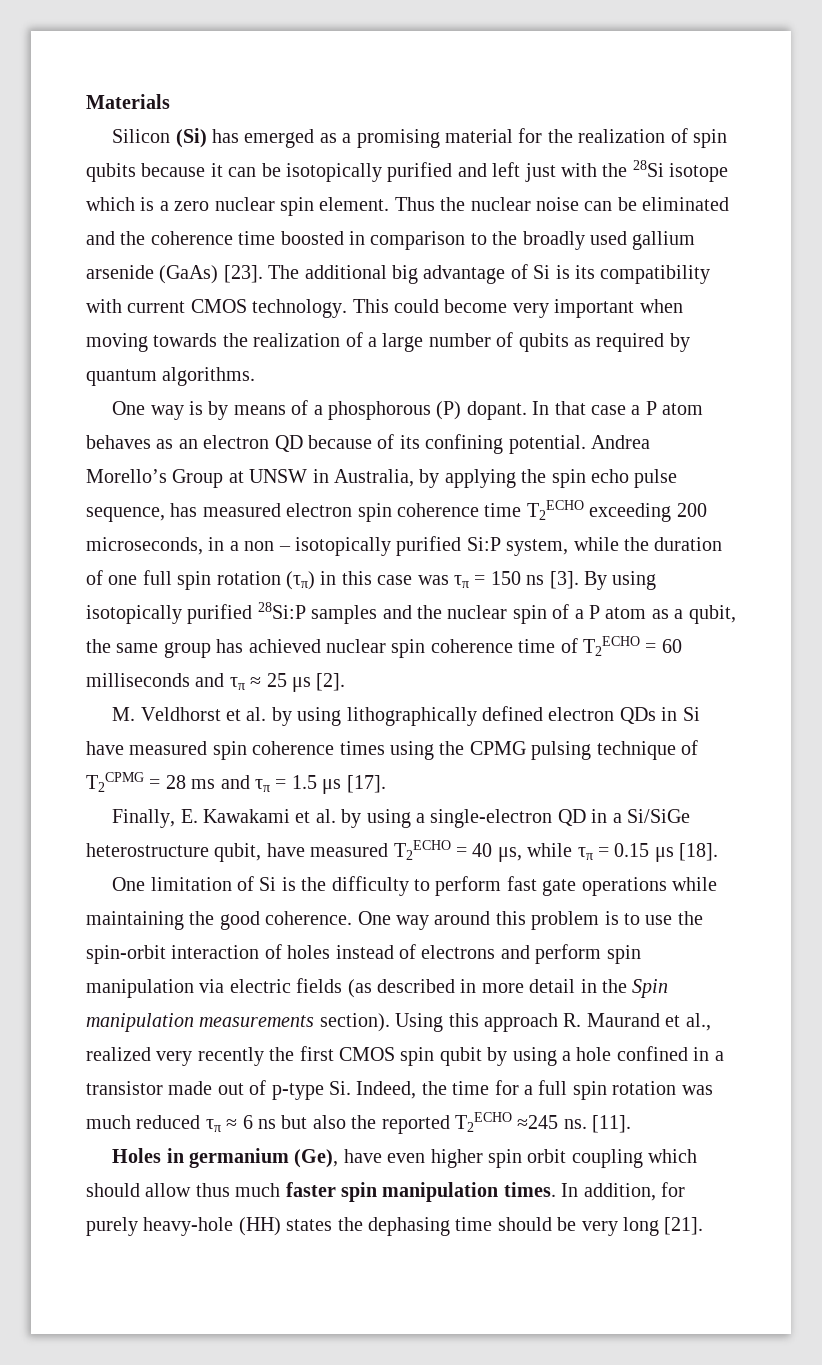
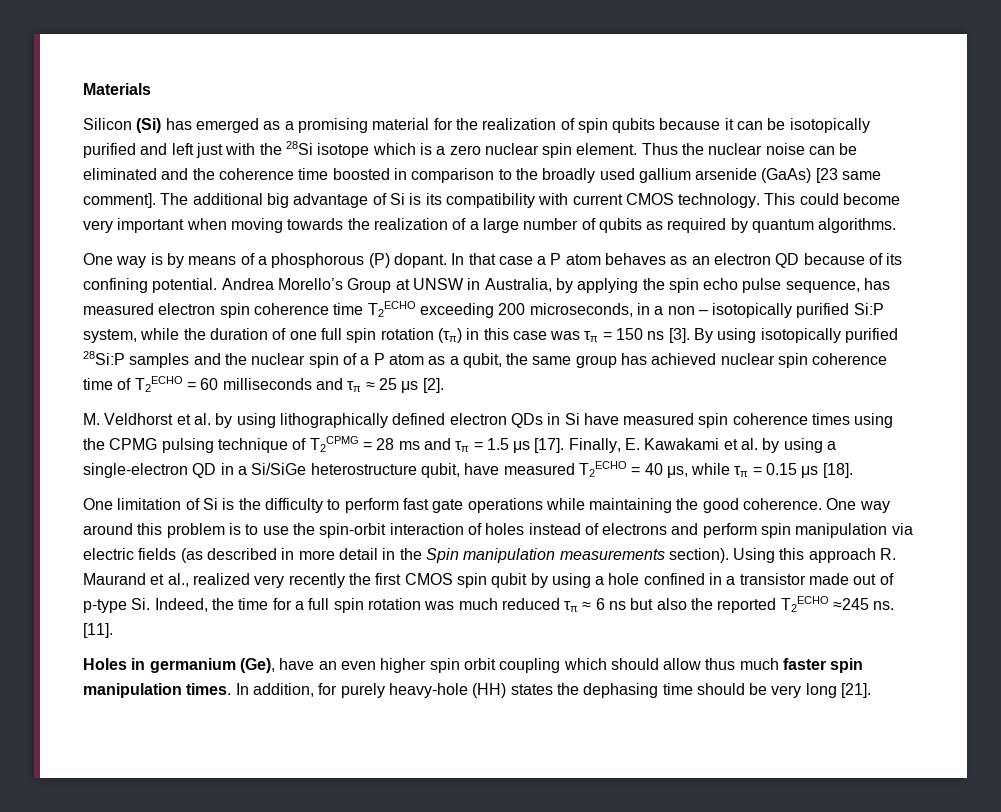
[223,265,263,283] [23]. -> [815,168,882,183] [83,193,156,208] [23 same comment].
(386, 784) // -> (565, 445) none
(382, 1156) none -> [318,661,337,670] an

